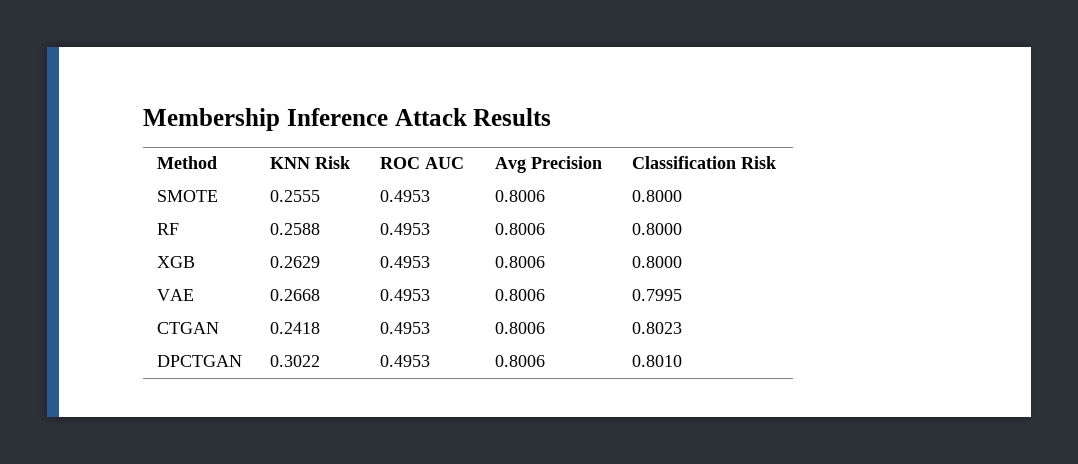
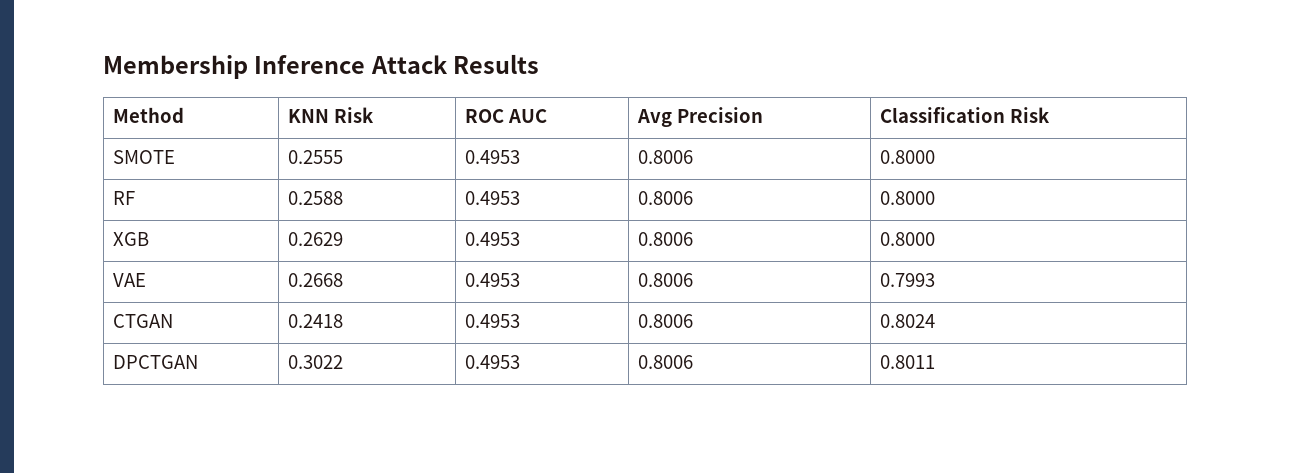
[631,289,682,301] 0.7995 -> [880,273,936,287] 0.7993
[631,322,682,334] 0.8023 -> [880,314,936,328] 0.8024
[631,355,682,367] 0.8010 -> [880,355,936,369] 0.8011

